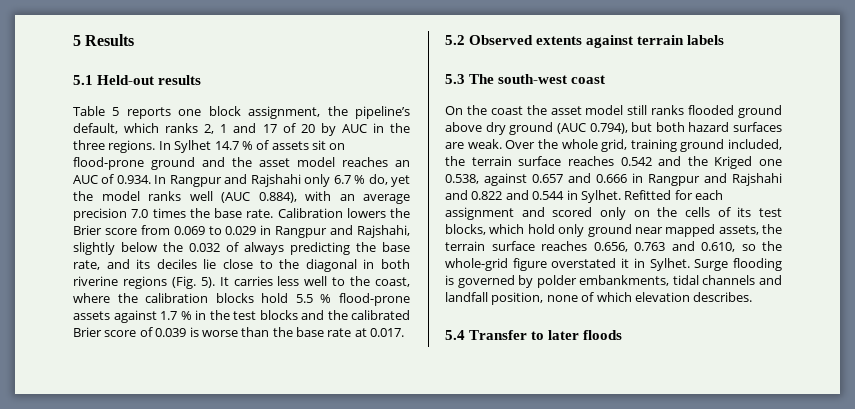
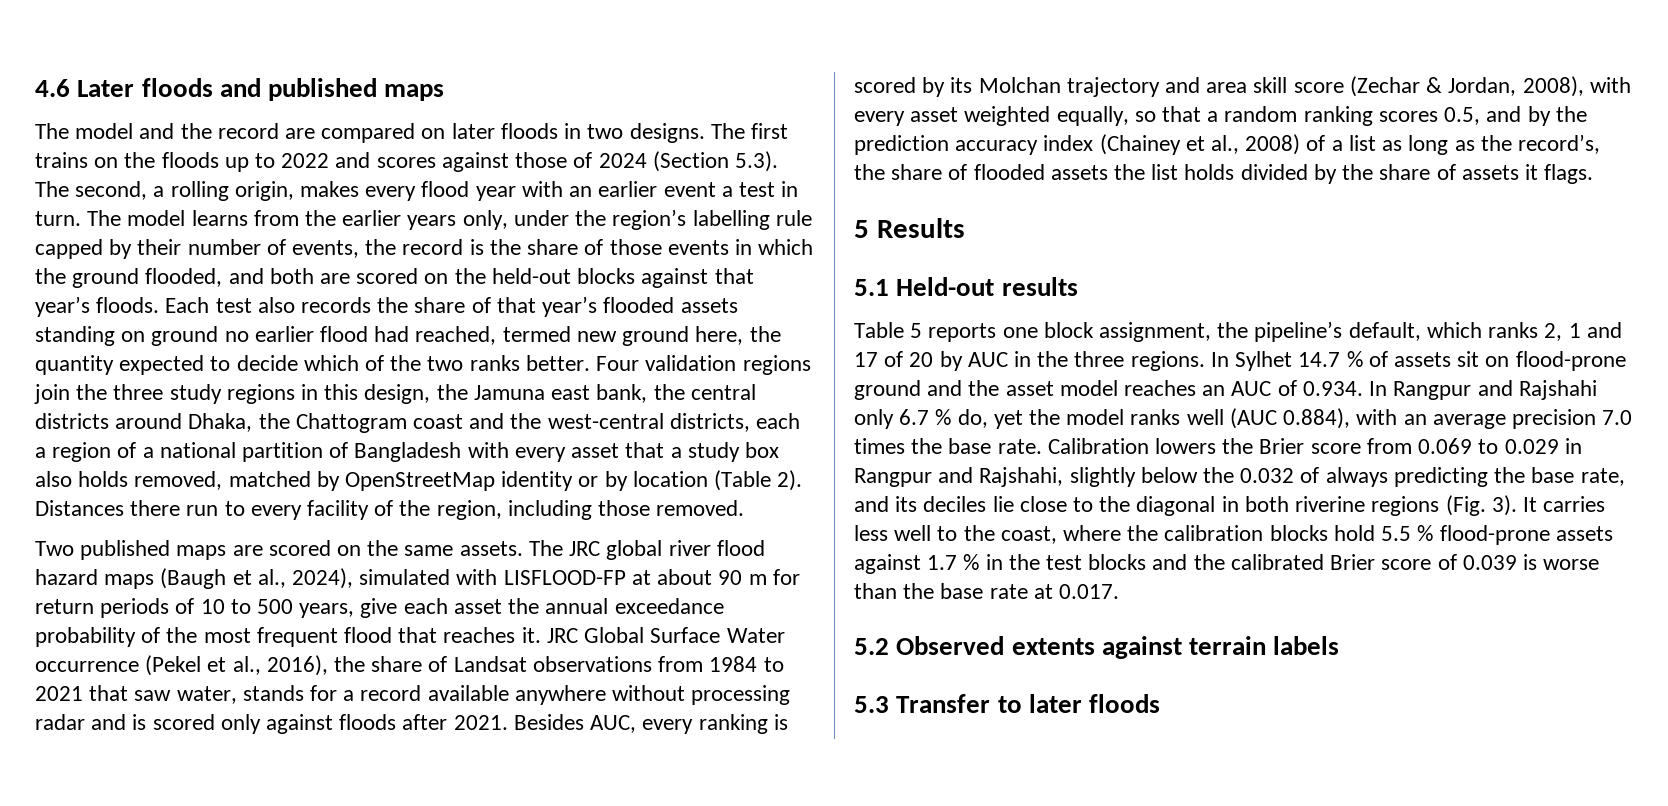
(73, 40) none -> [35,78,445,101] [35,123,788,143] [35,151,778,172] [35,181,799,201] [35,209,812,230] [35,239,814,259] [35,268,754,288] [35,296,738,317] [35,326,781,346] [35,355,811,375] [34,384,756,404] [35,413,801,433] [35,442,779,462] [35,470,803,491] [35,500,745,520] [35,540,765,560] [35,568,800,589] [35,598,724,618] [35,627,785,647] [35,655,784,676] [35,685,791,705] [35,714,788,734] [854,76,1631,97] [854,106,1587,126] [854,134,1600,155] [854,164,1594,184] 4.6 Later floods and published maps // The model and the record are compared on later floods in two designs. The first trains on the floods up to 2022 and scores against those of 2024 (Section 5.3). The second, a rolling origin, makes every flood year with an earlier event a test in turn. The model learns from the earlier years only, under the region’s labelling rule capped by their number of events, the record is the share of those events in which the ground flooded, and both are scored on the held-out blocks against that year’s floods. Each test also records the share of that year’s flooded assets standing on ground no earlier flood had reached, termed new ground here, the quantity expected to decide which of the two ranks better. Four validation regions join the three study regions in this design, the Jamuna east bank, the central districts around Dhaka, the Chattogram coast and the west-central districts, each a region of a national partition of Bangladesh with every asset that a study box also holds removed, matched by OpenStreetMap identity or by location (Table 2). Distances there run to every facility of the region, including those removed. // Two published maps are scored on the same assets. The JRC global river flood hazard maps (Baugh et al., 2024), simulated with LISFLOOD-FP at about 90 m for return periods of 10 to 500 years, give each asset the annual exceedance probability of the most frequent flood that reaches it. JRC Global Surface Water occurrence (Pekel et al., 2016), the share of Landsat observations from 1984 to 2021 that saw water, stands for a record available anywhere without processing radar and is scored only against floods after 2021. Besides AUC, every ranking is scored by its Molchan trajectory and area skill score (Zechar & Jordan, 2008), with every asset weighted equally, so that a random ranking scores 0.5, and by the prediction accuracy index (Chainey et al., 2008) of a list as long as the record’s, the share of flooded assets the list holds divided by the share of assets it flags. //
[200,277,215,288] 5). -> [1491,495,1517,516] 3).
[469,74,606,84] [445,105,782,118] [445,122,782,135] [445,139,782,152] [445,156,782,169] [445,173,782,186] [445,190,723,203] [445,207,782,220] [445,224,782,237] [445,241,782,252] [445,258,782,271] [445,275,782,288] [445,292,753,305] [445,330,465,340] The south-west coast // On the coast the asset model still ranks flooded ground above dry ground (AUC 0.794), but both hazard surfaces are weak. Over the whole grid, training ground included, the terrain surface reaches 0.542 and the Kriged one 0.538, against 0.657 and 0.666 in Rangpur and Rajshahi and 0.822 and 0.544 in Sylhet. Refitted for each assignment and scored only on the cells of its test blocks, which hold only ground near mapped assets, the terrain surface reaches 0.656, 0.763 and 0.610, so the whole-grid figure overstated it in Sylhet. Surge flooding is governed by polder embankments, tidal channels and landfall position, none of which elevation describes. // 5.4 -> (889, 704) none

